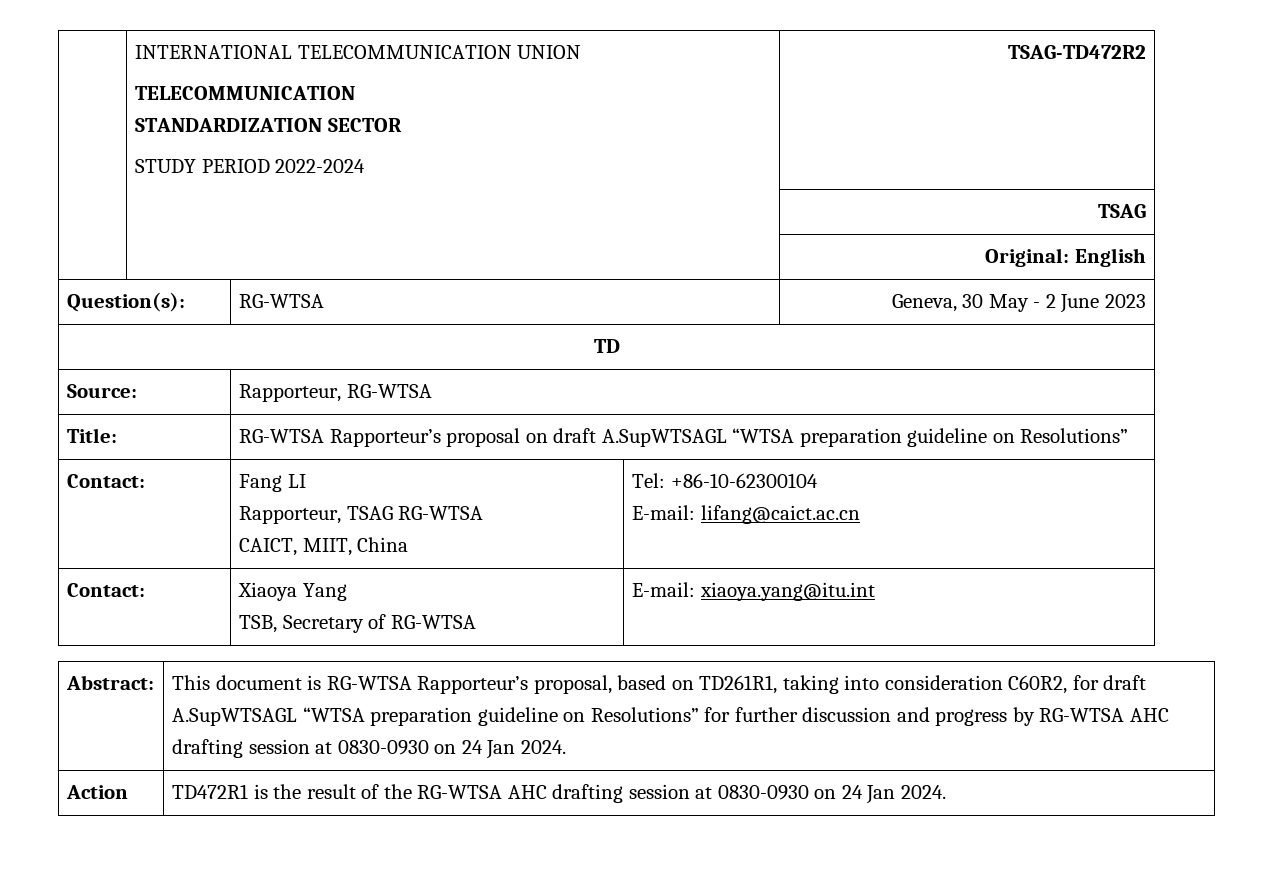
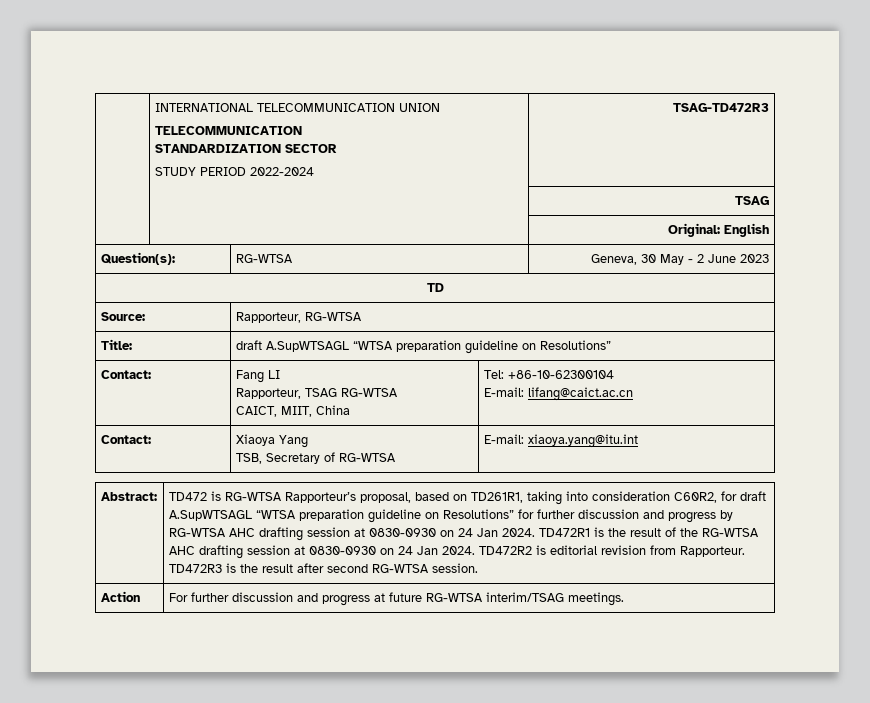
[1008,45,1147,59] TSAG-TD472R2 -> [673,103,770,112] TSAG-TD472R3
[238,428,548,447] RG-WTSA Rapporteur’s proposal on -> (132, 344) none
[171,675,302,690] This document -> [168,492,207,501] TD472
[65,785,128,799] // Action | -> (535, 532) none
(947, 792) none -> [478,545,745,557] [168,563,478,573] [100,591,140,602] [168,592,624,606] TD472R2 is editorial revision from Rapporteur. TD472R3 is the result after second RG-WTSA session. // Action | For further discussion and progress at future RG-WTSA interim/TSAG meetings.

